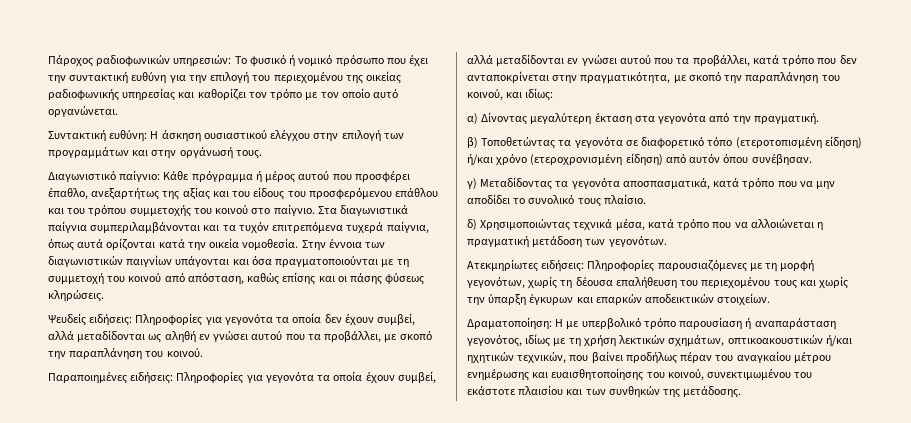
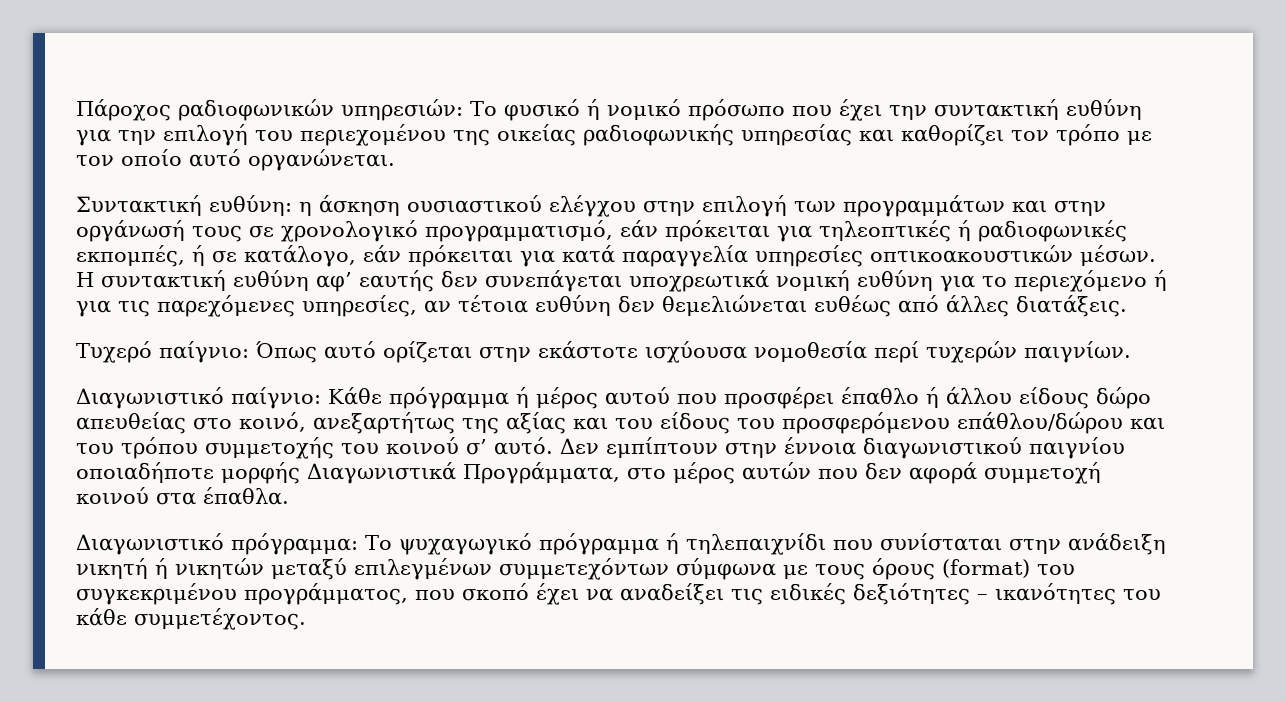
[150,131,159,139] Η -> [299,202,312,216] η
[235,150,262,159] τους. -> [192,220,1127,242] [76,245,1156,267] [76,270,1167,292] [76,295,1127,317] [76,341,1131,363] τους σε χρονολογικό προγραμματισμό, εάν πρόκειται για τηλεοπτικές ή ραδιοφωνικές εκπομπές, ή σε κατάλογο, εάν πρόκειται για κατά παραγγελία υπηρεσίες οπτικοακουστικών μέσων. Η συντακτική ευθύνη αφ’ εαυτής δεν συνεπάγεται υποχρεωτικά νομική ευθύνη για το περιεχόμενο ή για τις παρεχόμενες υπηρεσίες, αν τέτοια ευθύνη δεν θεμελιώνεται ευθέως από άλλες διατάξεις. // Τυχερό παίγνιο: Όπως αυτό ορίζεται στην εκάστοτε ισχύουσα νομοθεσία περί τυχερών παιγνίων.
[48,188,88,200] έπαθλο, -> [841,387,1151,409] [76,412,306,434] έπαθλο ή άλλου είδους δώρο απευθείας στο κοινό,
[395,188,439,198] επάθλου -> [957,412,1123,434] επάθλου/δώρου
[251,204,409,217] [48,221,429,234] [48,238,386,251] [48,255,409,268] [48,272,425,285] [48,290,104,302] [48,313,416,326] [48,330,432,343] [48,348,203,360] [48,371,436,384] [467,54,857,67] [467,71,840,84] [467,88,554,101] [467,112,819,125] [467,136,862,149] [467,153,812,166] [467,177,836,190] [467,194,646,207] [467,219,824,231] [467,236,667,248] [467,259,815,272] [467,276,849,289] [467,293,771,306] [467,317,836,330] [467,334,852,347] [467,351,831,364] [467,368,813,381] [467,385,742,398] στο παίγνιο. Στα διαγωνιστικά παίγνια συμπεριλαμβάνονται και τα τυχόν επιτρεπόμενα τυχερά παίγνια, όπως αυτά ορίζονται κατά την οικεία νομοθεσία. Στην έννοια των διαγωνιστικών παιγνίων υπάγονται και όσα πραγματοποιούνται με τη συμμετοχή του κοινού από απόσταση, καθώς επίσης και οι πάσης φύσεως κληρώσεις. // Ψευδείς ειδήσεις: Πληροφορίες για γεγονότα τα οποία δεν έχουν συμβεί, αλλά μεταδίδονται ως αληθή εν γνώσει αυτού που τα προβάλλει, με σκοπό την παραπλάνηση του κοινού. // Παραποιημένες ειδήσεις: Πληροφορίες για γεγονότα τα οποία έχουν συμβεί, αλλά μεταδίδονται εν γνώσει αυτού που τα προβάλλει, κατά τρόπο που δεν ανταποκρίνεται στην πραγματικότητα, με σκοπό την παραπλάνηση του κοινού, και ιδίως: // α) Δίνοντας μεγαλύτερη έκταση στα γεγονότα από την πραγματική. // β) Τοποθετώντας τα γεγονότα σε διαφορετικό τόπο (ετεροτοπισμένη είδηση) ή/και χρόνο (ετεροχρονισμένη είδηση) από αυτόν όπου συνέβησαν. // γ) Μεταδίδοντας τα γεγονότα αποσπασματικά, κατά τρόπο που να μην αποδίδει το συνολικό τους πλαίσιο. // δ) Χρησιμοποιώντας τεχνικά μέσα, κατά τρόπο που να αλλοιώνεται η πραγματική μετάδοση των γεγονότων. // Ατεκμηρίωτες ειδήσεις: Πληροφορίες παρουσιαζόμενες με τη μορφή γεγονότων, χωρίς τη δέουσα επαλήθευση του περιεχομένου τους και χωρίς την ύπαρξη έγκυρων και επαρκών αποδεικτικών στοιχείων. // Δραματοποίηση: Η με υπερβολικό τρόπο παρουσίαση ή αναπαράσταση γεγονότος, ιδίως με τη χρήση λεκτικών σχημάτων, οπτικοακουστικών ή/και ηχητικών τεχνικών, που βαίνει προδήλως πέραν του αναγκαίου μέτρου ενημέρωσης και ευαισθητοποίησης του κοινού, συνεκτιμωμένου του εκάστοτε πλαισίου και των συνθηκών της μετάδοσης. -> [466,437,1125,459] [76,462,1101,484] [76,487,289,505] [76,533,1166,555] [76,558,1075,580] [76,583,1161,605] [76,608,306,630] σ’ αυτό. Δεν εμπίπτουν στην έννοια διαγωνιστικού παιγνίου οποιαδήποτε μορφής Διαγωνιστικά Προγράμματα, στο μέρος αυτών που δεν αφορά συμμετοχή κοινού στα έπαθλα. // Διαγωνιστικό πρόγραμμα: Το ψυχαγωγικό πρόγραμμα ή τηλεπαιχνίδι που συνίσταται στην ανάδειξη νικητή ή νικητών μεταξύ επιλεγμένων συμμετεχόντων σύμφωνα με τους όρους (format) του συγκεκριμένου προγράμματος, που σκοπό έχει να αναδείξει τις ειδικές δεξιότητες – ικανότητες του κάθε συμμετέχοντος.

